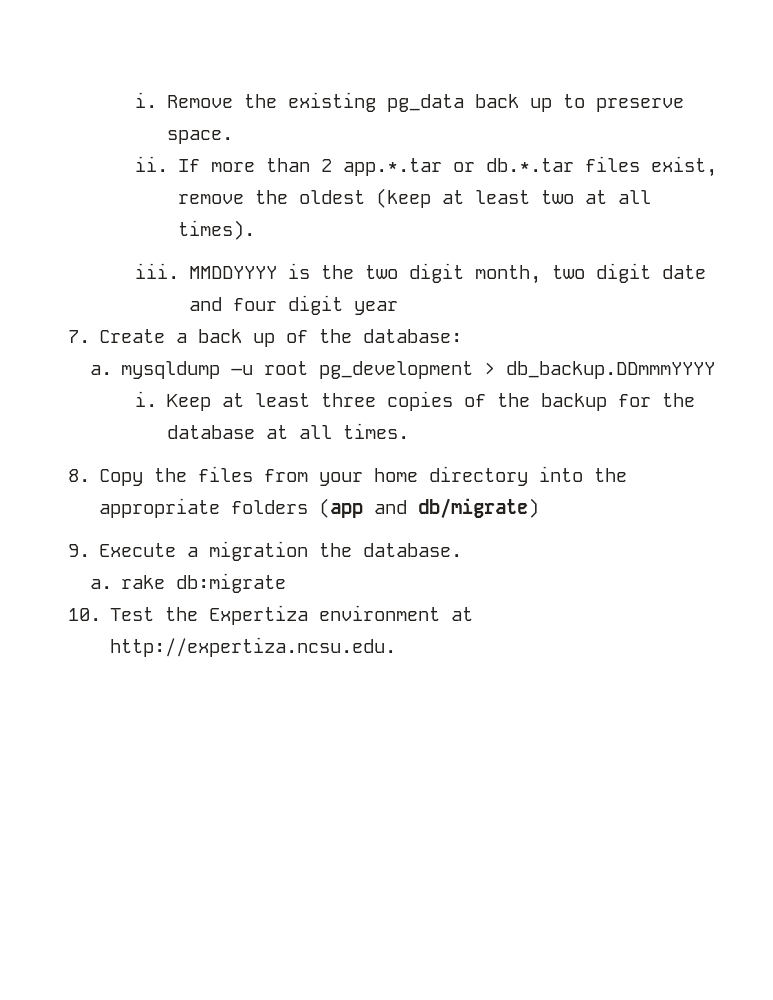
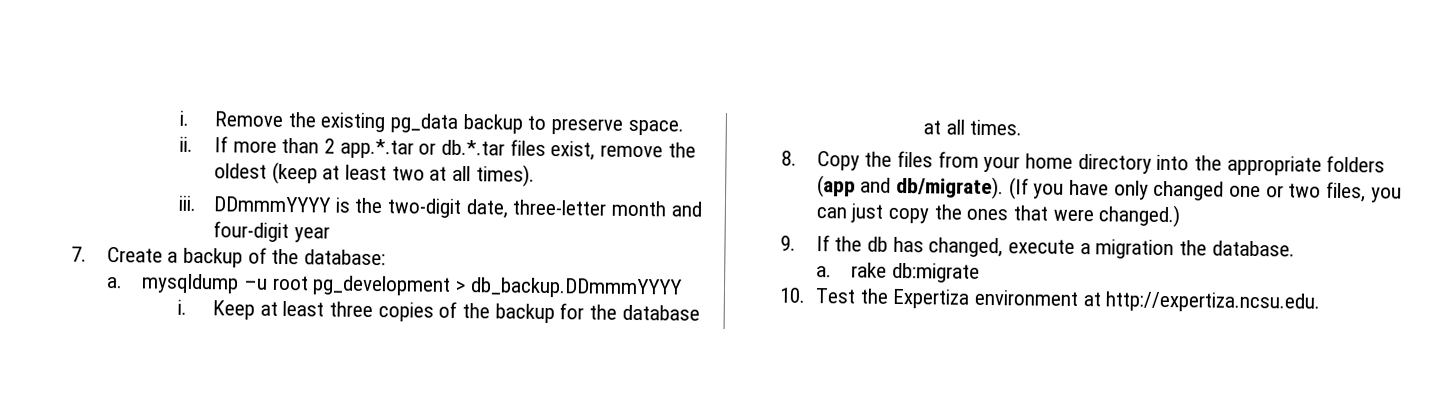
[474,94,552,112] back up -> [462,114,523,134] backup
[188,266,277,279] MMDDYYYY -> [212,196,332,213] DDmmmYYYY
[364,263,706,284] [188,295,343,315] two digit month, two digit date and four digit -> [386,198,702,219] [212,221,289,243] two-digit date, three-letter month and four-digit
[197,329,275,347] back up -> [183,247,244,268] backup
[417,498,539,518] [67,543,176,557] db/migrate) // 9. Execute -> [896,175,1402,203] [815,203,1181,228] [780,235,1076,258] db/migrate). (If you have only changed one or two files, you can just copy the ones that were changed.) // 9. If the db has changed, execute

